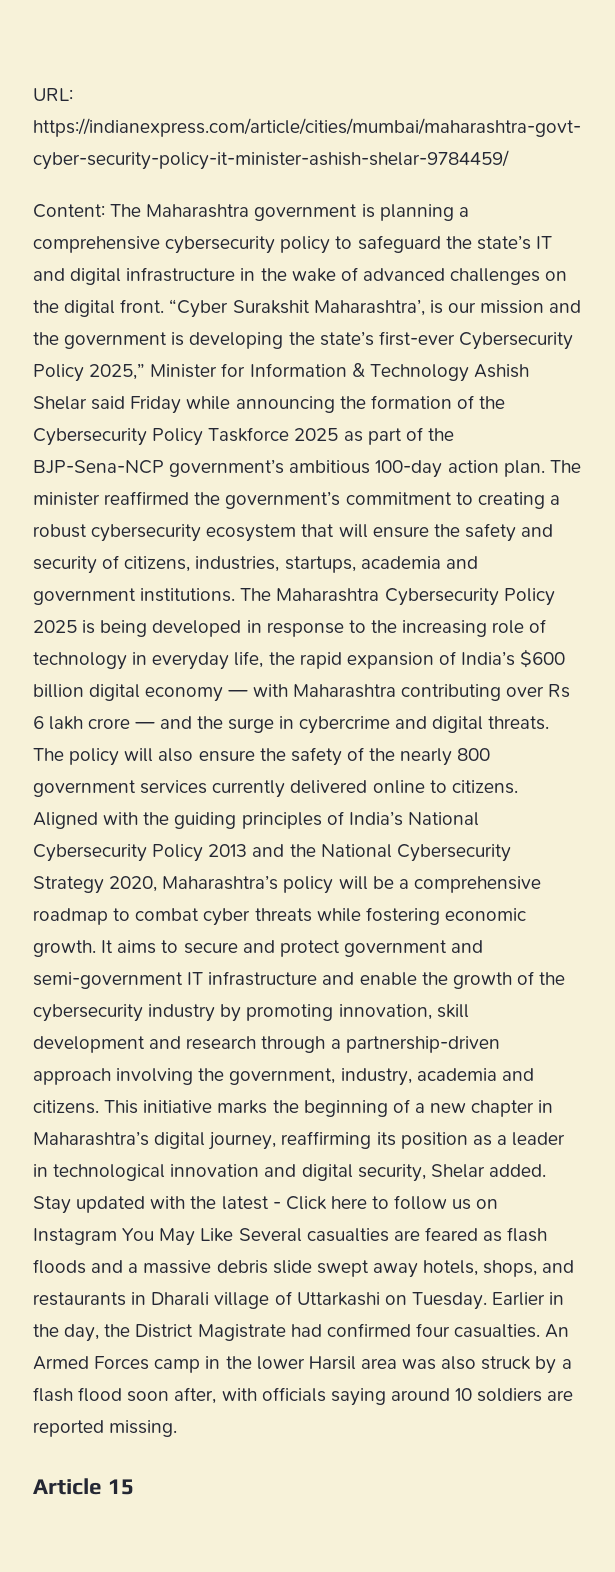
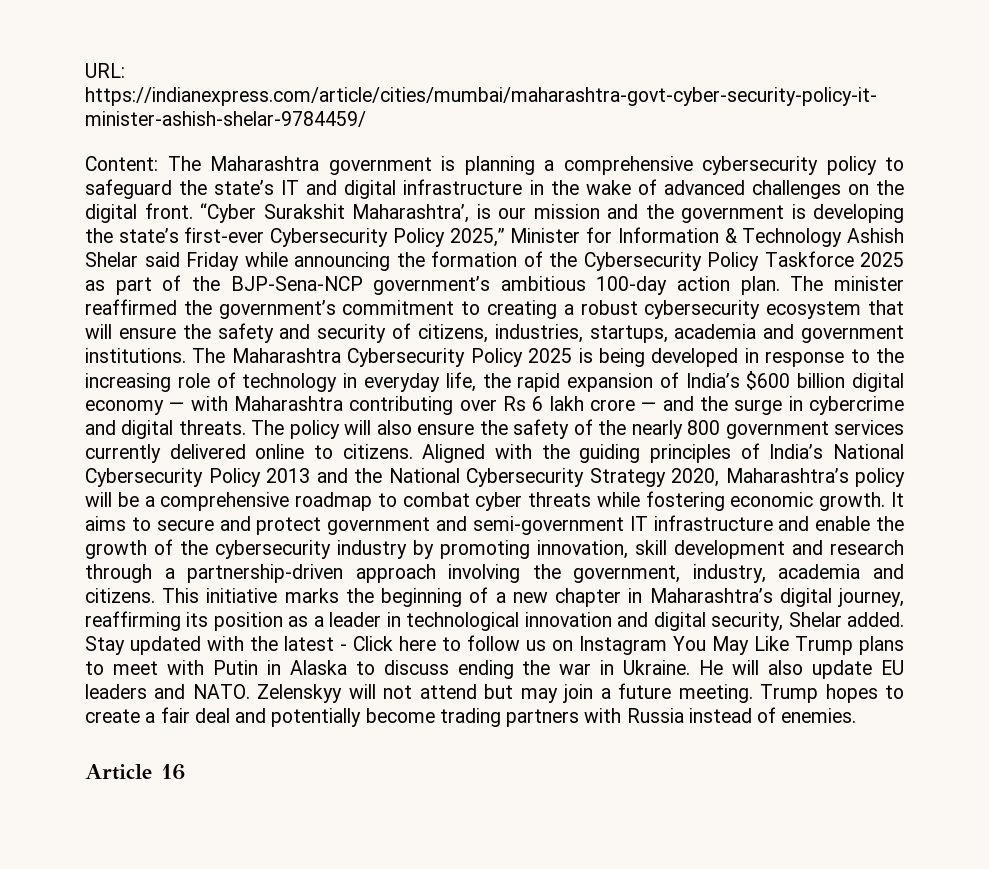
[238,1227,548,1242] [33,1259,575,1278] [33,1291,565,1310] [33,1323,570,1342] [33,1356,572,1374] [33,1387,574,1406] [33,1420,178,1437] Several casualties are feared as flash floods and a massive debris slide swept away hotels, shops, and restaurants in Dharali village of Uttarkashi on Tuesday. Earlier in the day, the District Magistrate had confirmed four casualties. An Armed Forces camp in the lower Harsil area was also struck by a flash flood soon after, with officials saying around 10 soldiers are reported missing. -> [795,636,904,655] [85,660,905,679] [85,683,904,703] [85,707,857,727] Trump plans to meet with Putin in Alaska to discuss ending the war in Ukraine. He will also update EU leaders and NATO. Zelenskyy will not attend but may join a future meeting. Trump hopes to create a fair deal and potentially become trading partners with Russia instead of enemies.
[108,1479,135,1495] 15 -> [161,764,185,780] 16

